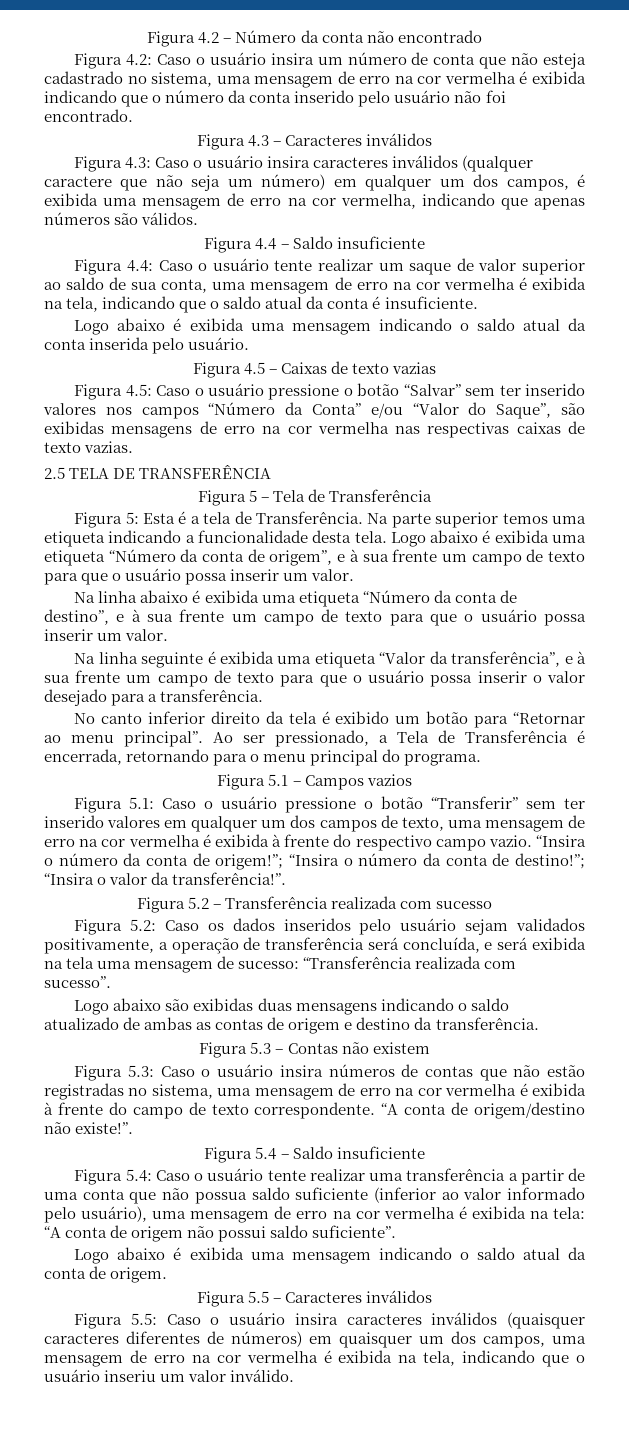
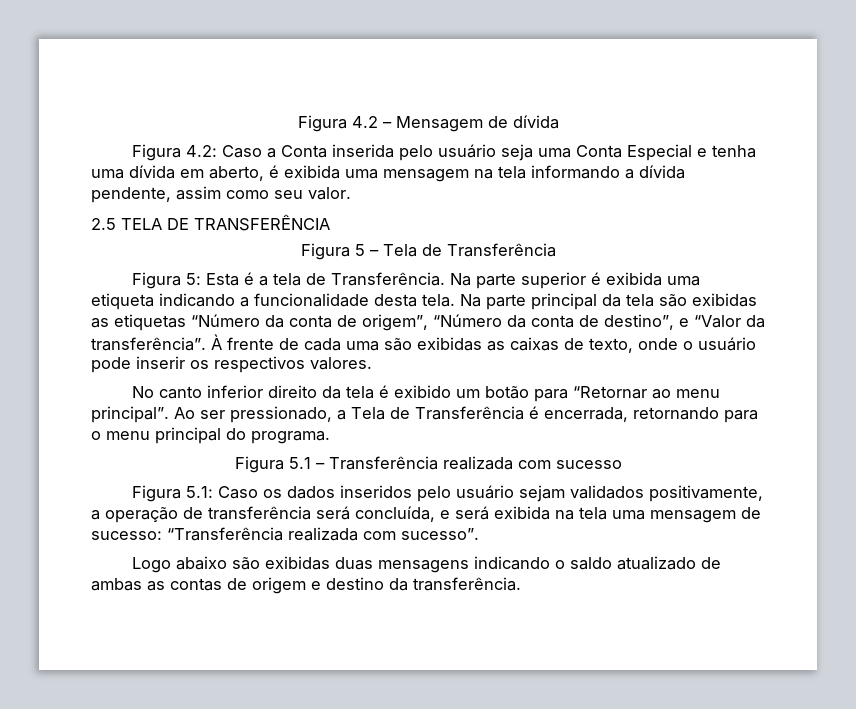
[235,30,482,43] [74,52,586,69] [44,71,587,88] [44,90,506,107] [44,109,133,122] [196,133,433,150] [74,155,533,172] [44,174,585,191] [44,193,586,210] [44,212,199,225] [204,236,425,253] [74,258,586,275] [44,277,587,294] [44,296,478,313] [74,318,586,335] [44,337,250,354] [192,361,437,378] [74,383,586,400] [43,402,586,419] [44,421,585,438] [44,441,134,453] Número da conta não encontrado // Figura 4.2: Caso o usuário insira um número de conta que não esteja cadastrado no sistema, uma mensagem de erro na cor vermelha é exibida indicando que o número da conta inserido pelo usuário não foi encontrado. // Figura 4.3 – Caracteres inválidos // Figura 4.3: Caso o usuário insira caracteres inválidos (qualquer caractere que não seja um número) em qualquer um dos campos, é exibida uma mensagem de erro na cor vermelha, indicando que apenas números são válidos. // Figura 4.4 – Saldo insuficiente // Figura 4.4: Caso o usuário tente realizar um saque de valor superior ao saldo de sua conta, uma mensagem de erro na cor vermelha é exibida na tela, indicando que o saldo atual da conta é insuficiente. // Logo abaixo é exibida uma mensagem indicando o saldo atual da conta inserida pelo usuário. // Figura 4.5 – Caixas de texto vazias // Figura 4.5: Caso o usuário pressione o botão “Salvar” sem ter inserido valores nos campos “Número da Conta” e/ou “Valor do Saque”, são exibidas mensagens de erro na cor vermelha nas respectivas caixas de texto vazias. -> [395,115,559,132] [132,144,757,161] [91,165,685,182] [91,186,351,203] Mensagem de dívida // Figura 4.2: Caso a Conta inserida pelo usuário seja uma Conta Especial e tenha uma dívida em aberto, é exibida uma mensagem na tela informando a dívida pendente, assim como seu valor.
[502,513,548,524] temos -> [591,272,663,286] é exibida
[390,530,587,547] [44,550,105,566] Logo abaixo é exibida uma etiqueta -> [460,293,757,310] [91,314,186,331] Na parte principal da tela são exibidas as etiquetas
[337,549,585,566] [44,568,355,585] [74,590,360,607] e à sua frente um campo de texto para que o usuário possa inserir um valor. // Na linha abaixo é exibida uma etiqueta -> (428, 322) none
[131,609,587,626] [44,629,169,641] [74,651,587,668] [44,670,585,687] [44,689,264,706] à sua frente um campo de texto para que o usuário possa inserir um valor. // Na linha seguinte é exibida uma etiqueta “Valor da transferência”, e à sua frente um campo de texto para que o usuário possa inserir o valor desejado para a transferência. -> [694,315,765,328] [91,334,756,353] [91,356,372,373] “Valor da transferência”. À frente de cada uma são exibidas as caixas de texto, onde o usuário pode inserir os respectivos valores.
[304,774,412,790] [74,796,586,813] [44,815,586,832] [44,834,586,851] [44,853,586,870] [44,872,287,885] [136,897,221,913] Campos vazios // Figura 5.1: Caso o usuário pressione o botão “Transferir” sem ter inserido valores em qualquer um dos campos de texto, uma mensagem de erro na cor vermelha é exibida à frente do respectivo campo vazio. “Insira o número da conta de origem!”; “Insira o número da conta de destino!”; “Insira o valor da transferência!”. // Figura 5.2 – -> (325, 466) none
[130,919,157,931] 5.2: -> [186,486,214,498] 5.1:
[199,1042,430,1058] [74,1064,585,1081] [44,1083,586,1100] [44,1102,585,1119] [44,1122,134,1134] [204,1146,425,1163] [74,1168,585,1185] [44,1187,585,1204] [44,1206,585,1223] [44,1225,397,1242] [74,1247,586,1264] [44,1266,168,1283] [196,1290,433,1307] [74,1312,585,1329] [44,1331,586,1348] [44,1350,586,1367] [44,1369,295,1382] // Figura 5.3 – Contas não existem // Figura 5.3: Caso o usuário insira números de contas que não estão registradas no sistema, uma mensagem de erro na cor vermelha é exibida à frente do campo de texto correspondente. “A conta de origem/destino não existe!”. // Figura 5.4 – Saldo insuficiente // Figura 5.4: Caso o usuário tente realizar uma transferência a partir de uma conta que não possua saldo suficiente (inferior ao valor informado pelo usuário), uma mensagem de erro na cor vermelha é exibida na tela: “A conta de origem não possui saldo suficiente”. // Logo abaixo é exibida uma mensagem indicando o saldo atual da conta de origem. // Figura 5.5 – Caracteres inválidos // Figura 5.5: Caso o usuário insira caracteres inválidos (quaisquer caracteres diferentes de números) em quaisquer um dos campos, uma mensagem de erro na cor vermelha é exibida na tela, indicando que o usuário inseriu um valor inválido. -> (521, 584) none

